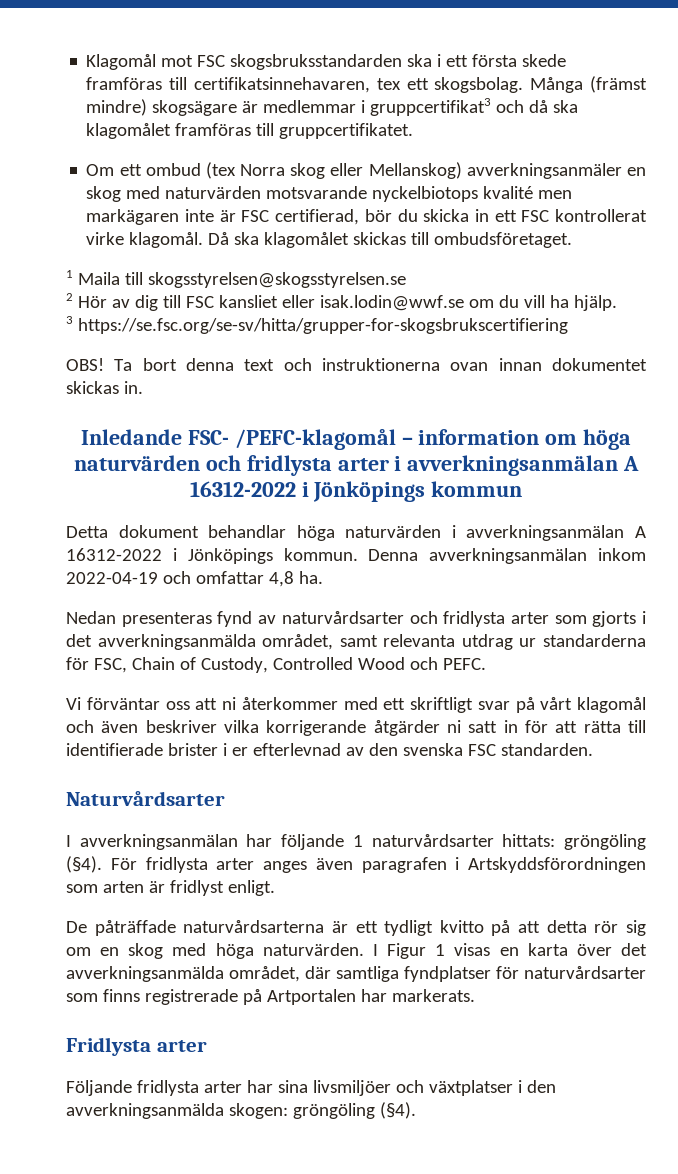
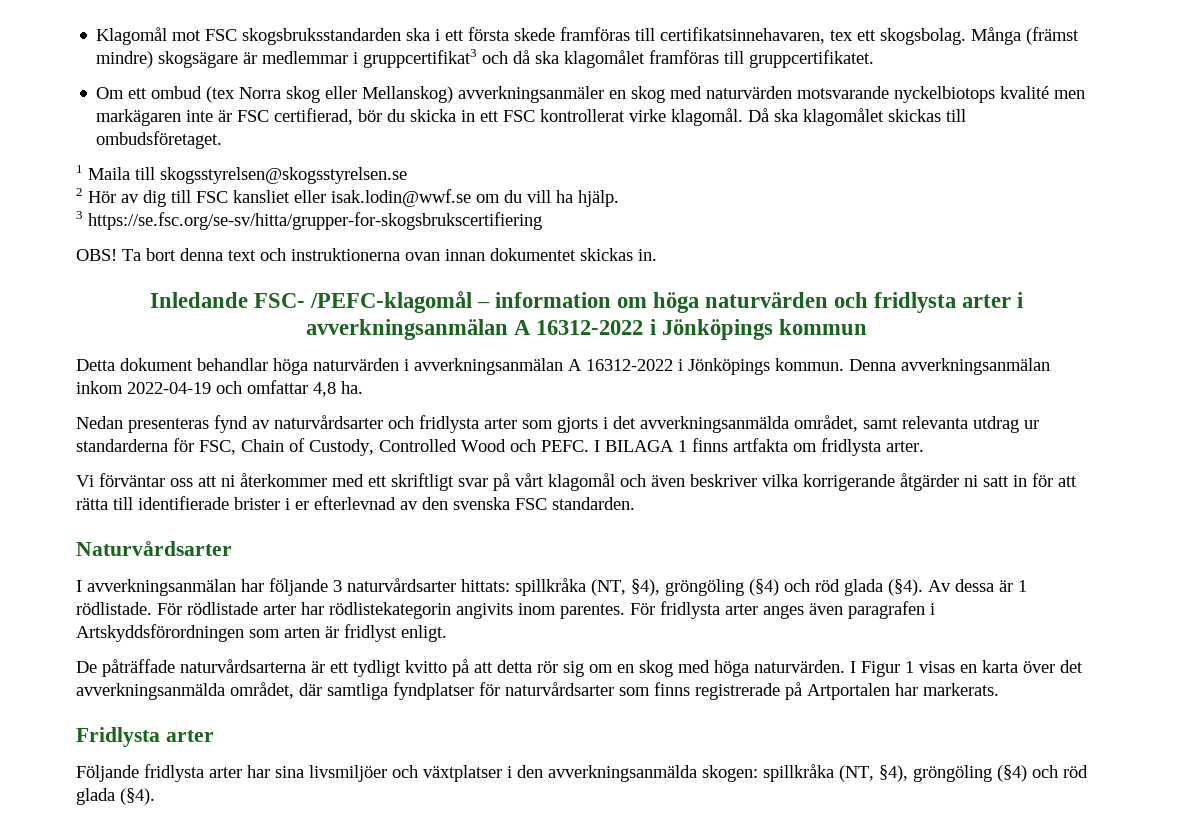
(486, 664) none -> [594,438,924,456] I BILAGA 1 finns artfakta om fridlysta arter.
[352,835,363,847] 1 -> [333,580,342,592] 3
[564,834,646,850] [66,856,102,873] gröngöling (§4). -> [515,578,1027,596] [76,602,625,619] spillkråka (NT, §4), gröngöling (§4) och röd glada (§4). Av dessa är 1 rödlistade. För rödlistade arter har rödlistekategorin angivits inom parentes.
[292,1103,375,1119] gröngöling -> [763,764,1088,782] [76,788,115,805] spillkråka (NT, §4), gröngöling (§4) och röd glada

